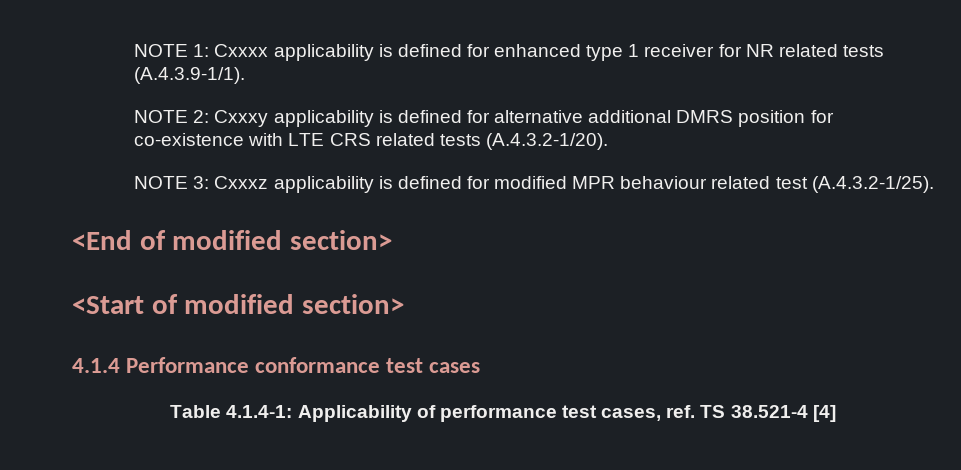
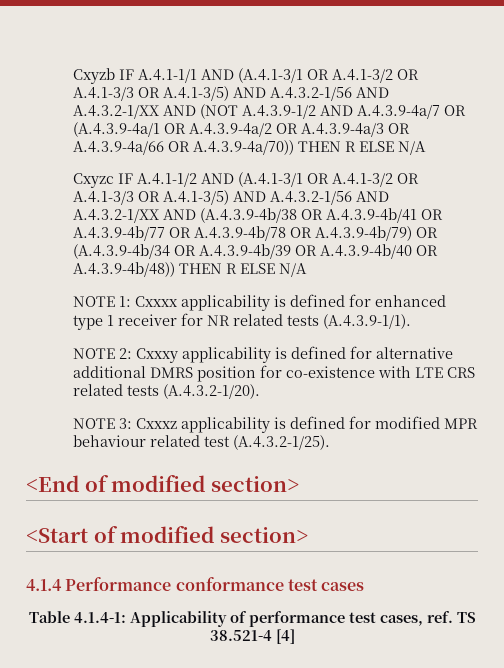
(134, 50) none -> [72,68,419,84] [72,86,389,101] [72,104,466,119] [72,122,410,137] [72,140,426,155] [72,172,419,188] [72,190,389,205] [72,208,443,223] [72,226,438,241] [72,244,438,259] [72,262,307,277] Cxyzb IF A.4.1-1/1 AND (A.4.1-3/1 OR A.4.1-3/2 OR A.4.1-3/3 OR A.4.1-3/5) AND A.4.3.2-1/56 AND A.4.3.2-1/XX AND (NOT A.4.3.9-1/2 AND A.4.3.9-4a/7 OR (A.4.3.9-4a/1 OR A.4.3.9-4a/2 OR A.4.3.9-4a/3 OR A.4.3.9-4a/66 OR A.4.3.9-4a/70)) THEN R ELSE N/A // Cxyzc IF A.4.1-1/2 AND (A.4.1-3/1 OR A.4.1-3/2 OR A.4.1-3/3 OR A.4.1-3/5) AND A.4.3.2-1/56 AND A.4.3.2-1/XX AND (A.4.3.9-4b/38 OR A.4.3.9-4b/41 OR A.4.3.9-4b/77 OR A.4.3.9-4b/78 OR A.4.3.9-4b/79) OR (A.4.3.9-4b/34 OR A.4.3.9-4b/39 OR A.4.3.9-4b/40 OR A.4.3.9-4b/48)) THEN R ELSE N/A //

